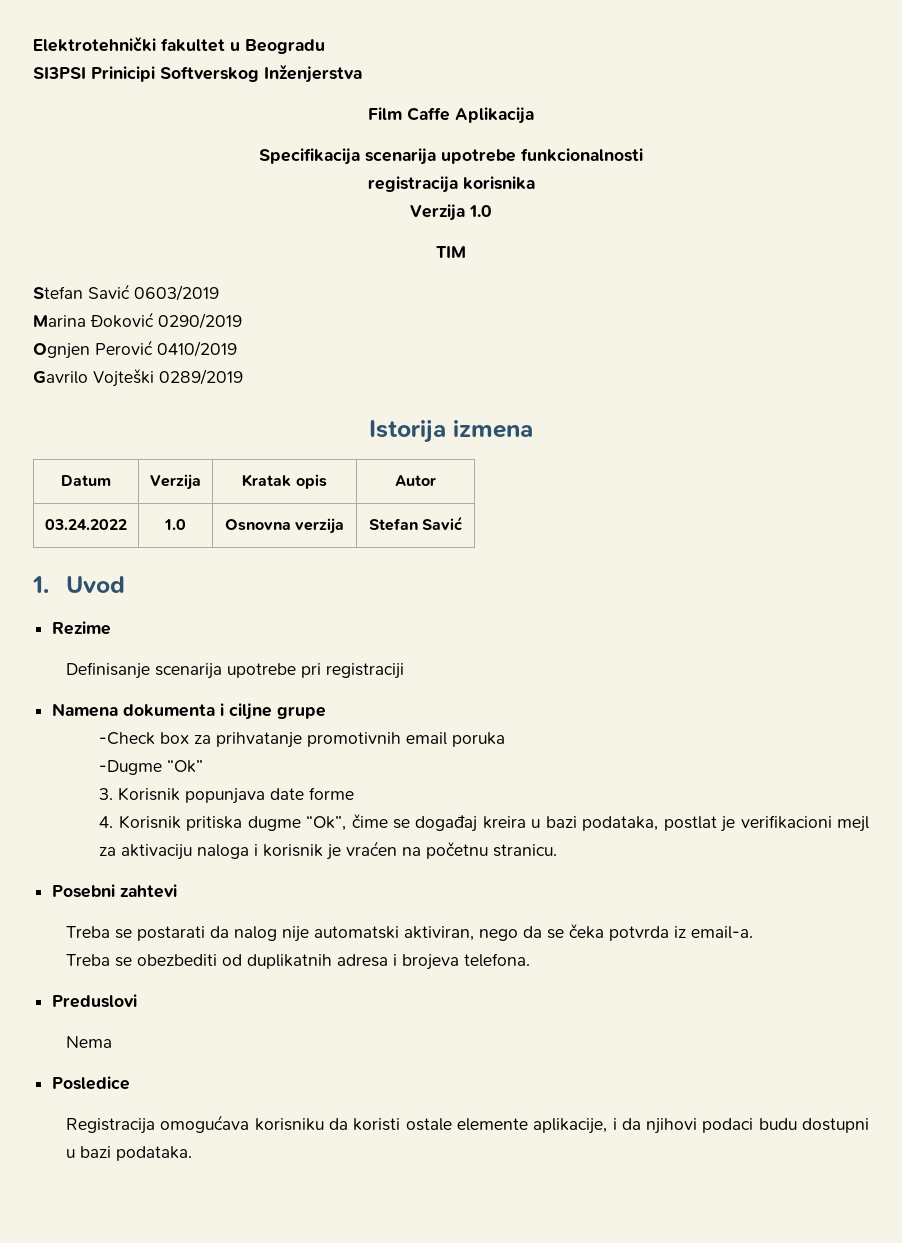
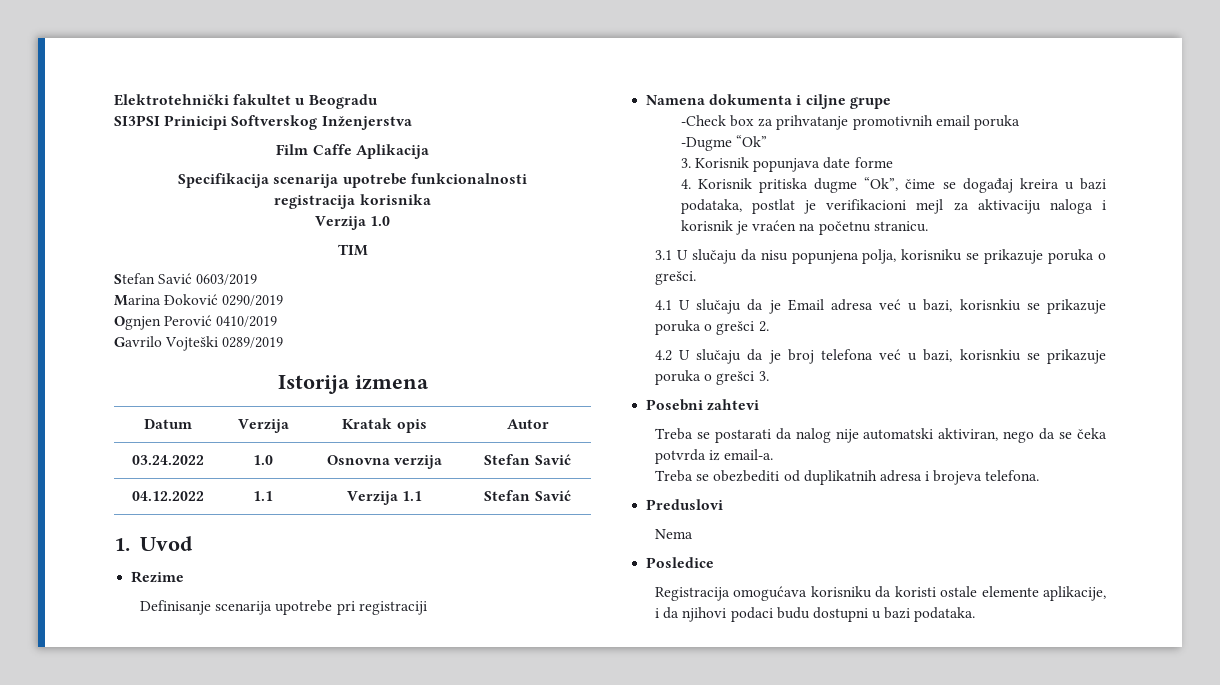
(464, 523) none -> [132,491,204,501] [253,491,273,501] [346,491,423,505] [484,490,571,501] // 04.12.2022 | 1.1 | Verzija 1.1 | Stefan Savić
(558, 850) none -> [654,249,1106,264] [654,271,696,285] [654,299,1106,314] [654,320,769,335] [654,349,1106,364] [654,370,769,385] // 3.1 U slučaju da nisu popunjena polja, korisniku se prikazuje poruka o grešci. // 4.1 U slučaju da je Email adresa već u bazi, korisnkiu se prikazuje poruka o grešci 2. // 4.2 U slučaju da je broj telefona već u bazi, korisnkiu se prikazuje poruka o grešci 3.

